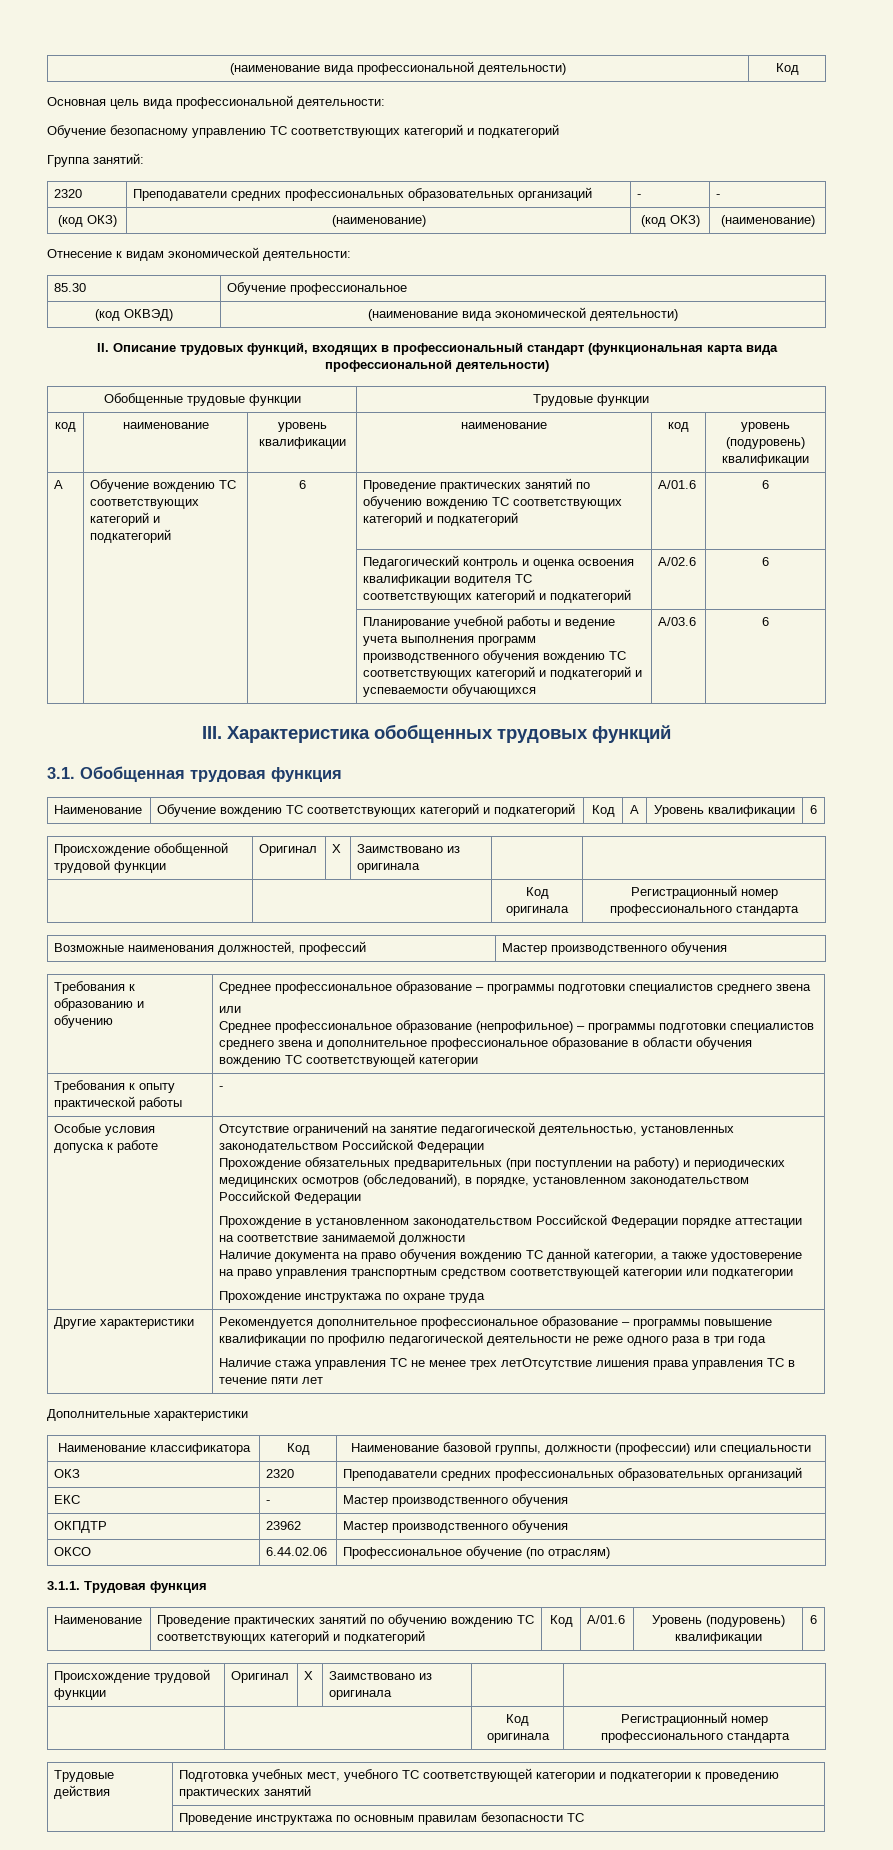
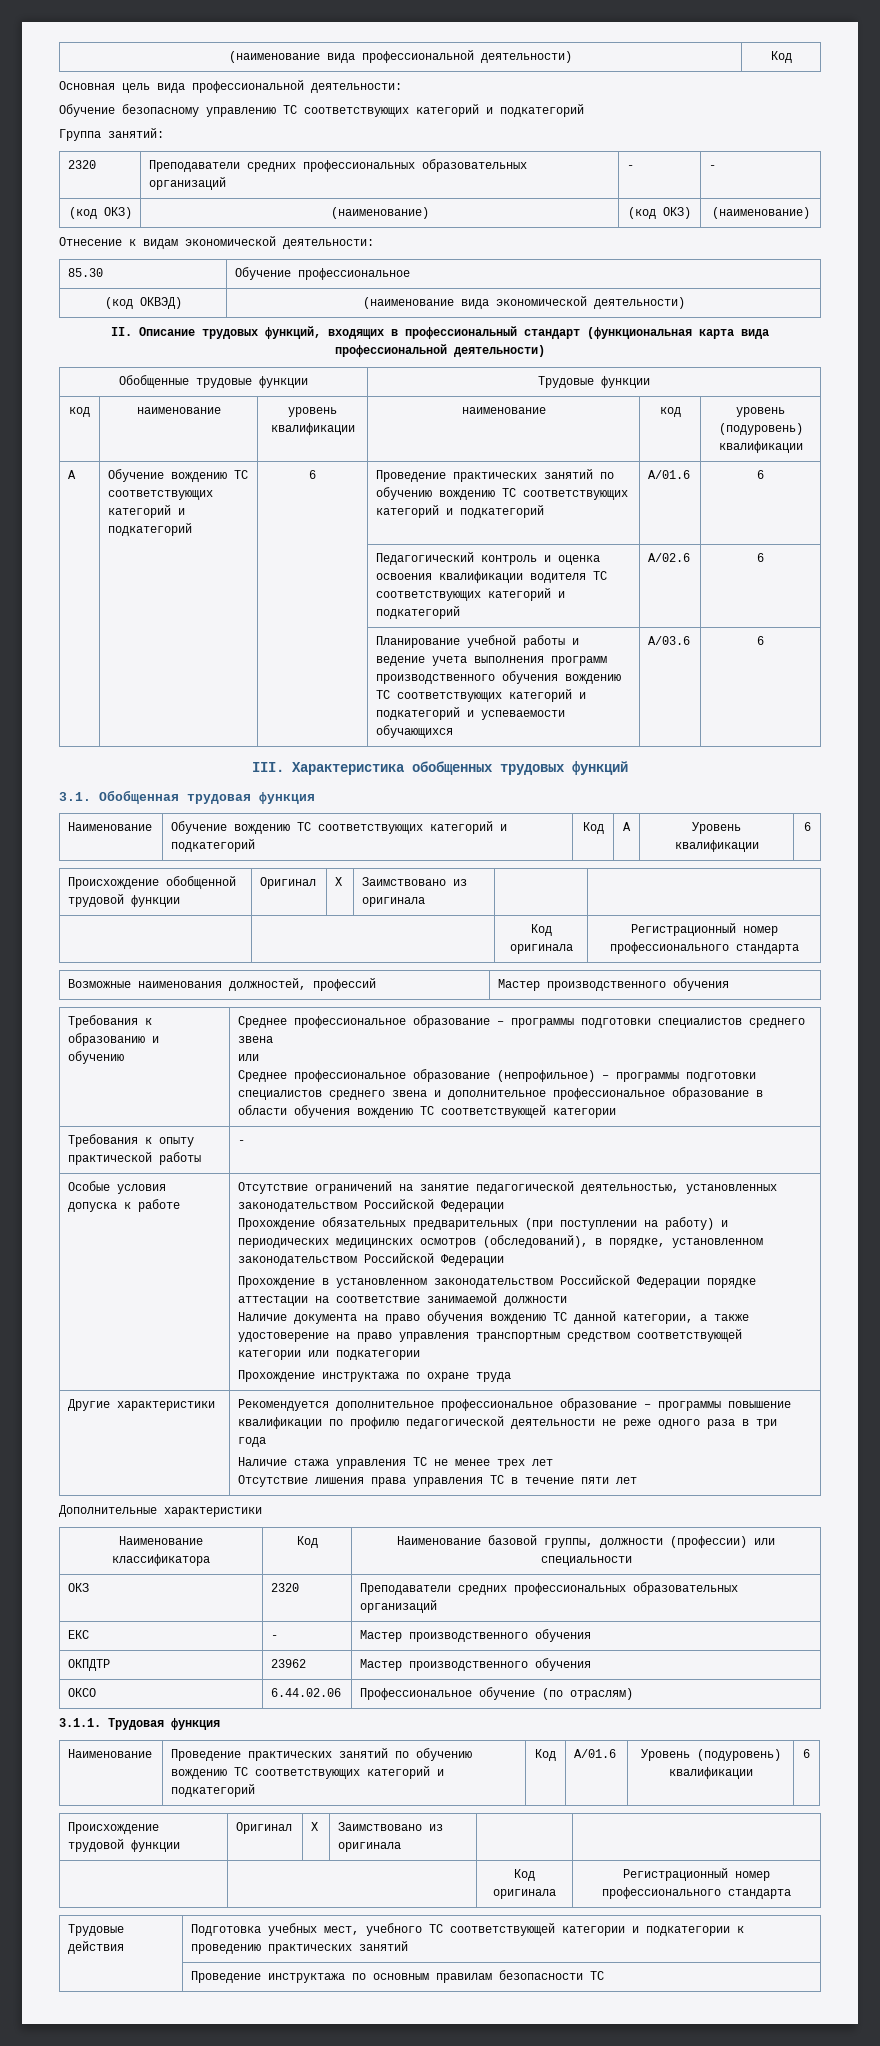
[501,1358,593,1370] летОтсутствие -> [532,1459,554,1466] [238,1475,309,1487] лет // Отсутствие

